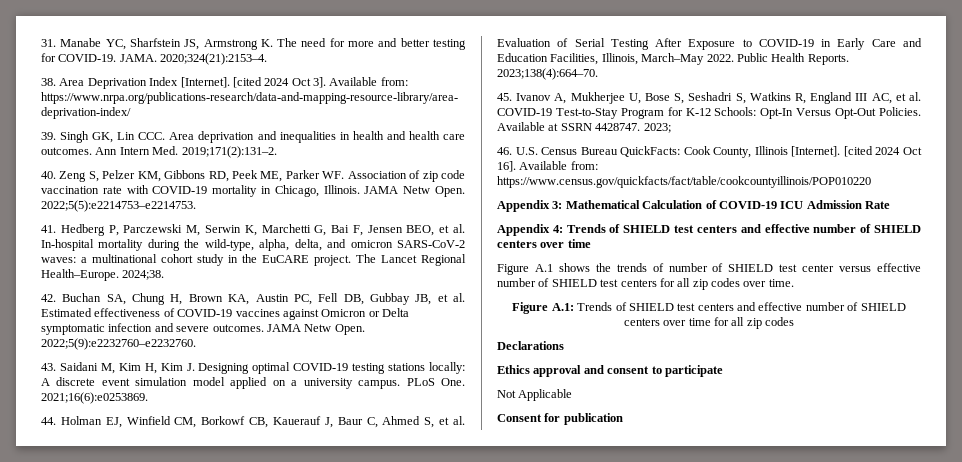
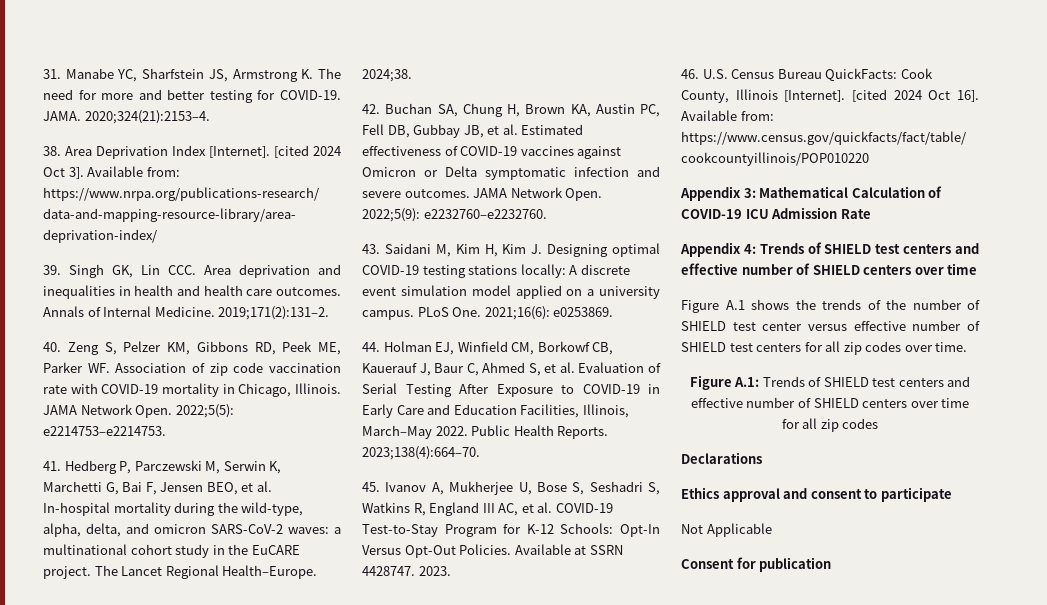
[95,146,179,155] Ann Intern Med. -> [43,306,215,317] Annals of Internal Medicine.
[403,186,466,197] [41,200,196,212] Netw Open. 2022;5(5):e2214753–e2214753. -> [80,404,234,418] [43,426,166,436] Network Open. 2022;5(5): e2214753–e2214753.
[304,324,365,335] [41,338,196,350] Netw Open. 2022;5(9):e2232760–e2232760. -> [510,187,603,201] [362,208,547,222] Network Open. 2022;5(9): e2232760–e2232760.
[41,392,148,404] 2021;16(6):e0253869. -> [484,306,614,320] 2021;16(6): e0253869.
[643,123,671,133] 2023; -> [418,566,451,576] 2023.
(664, 267) none -> [886,299,906,310] the

